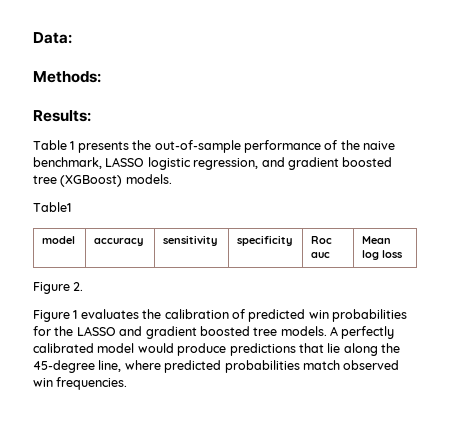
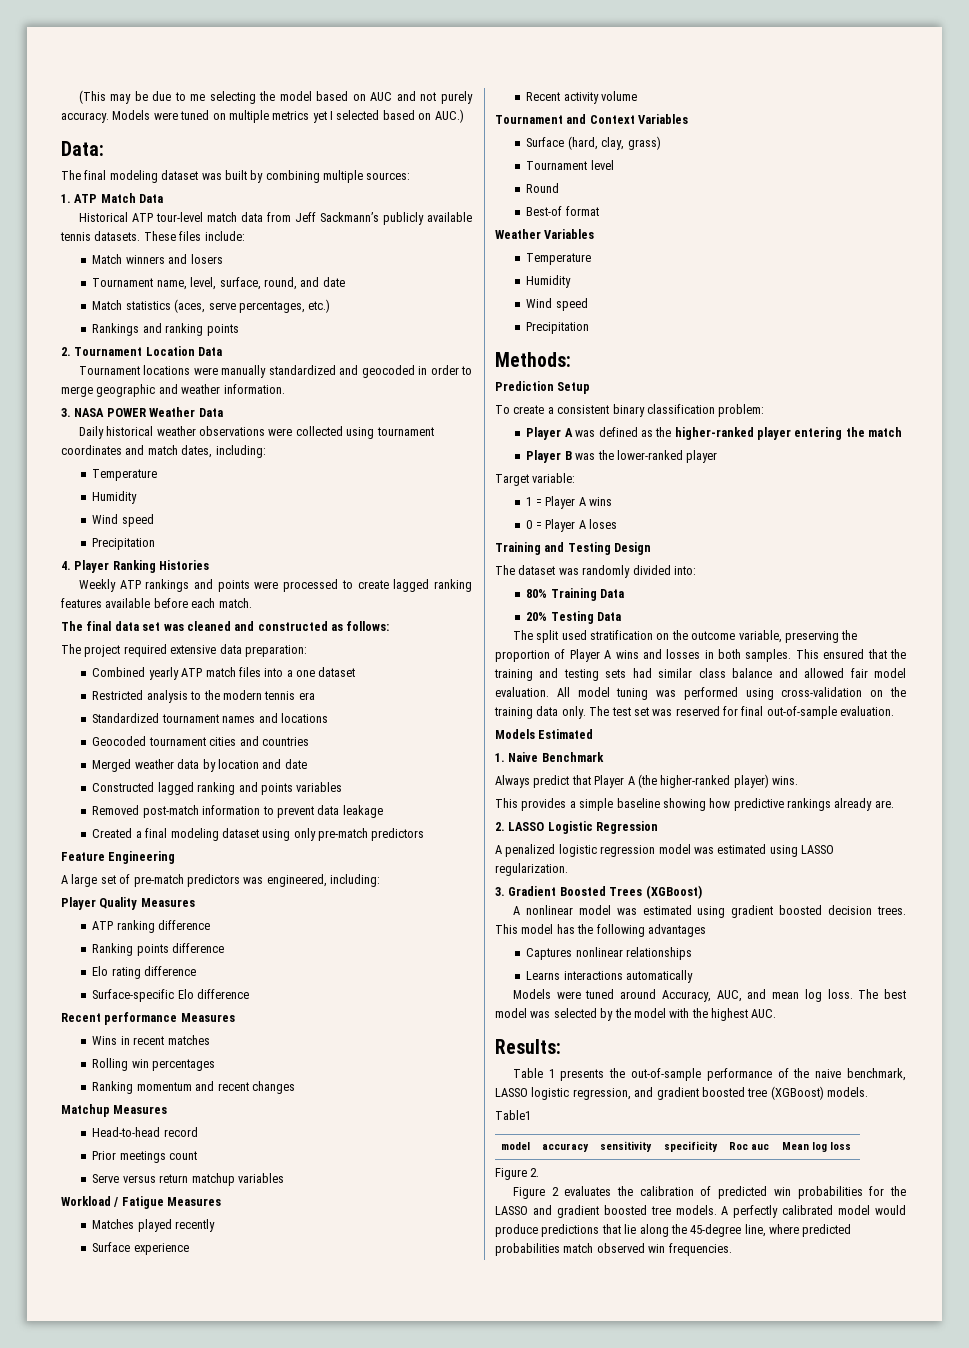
[33,32,72,44] [33,71,101,83] Data: // Methods: -> [78,90,474,104] [61,109,464,123] [61,141,104,156] [61,170,411,183] [61,193,164,203] [78,212,473,225] [60,231,245,241] [92,254,223,264] [92,277,345,290] [92,299,331,313] [92,323,239,336] [61,346,223,356] [78,365,473,378] [61,384,285,397] [61,407,223,417] [78,426,434,439] [61,445,266,458] [92,469,158,481] [92,491,138,504] [92,514,154,527] [92,538,156,550] [61,560,210,573] [78,579,473,592] [61,598,252,608] [61,621,390,631] [61,644,307,657] [92,667,356,680] [92,690,315,703] [92,713,328,723] [92,736,309,746] [92,759,307,772] [92,782,343,795] [92,805,383,818] [92,828,425,841] [61,851,176,864] [61,874,380,887] [61,897,195,910] [92,920,211,933] [92,943,225,956] [92,966,197,979] [92,989,250,1002] [61,1012,235,1025] [92,1035,210,1045] [92,1058,216,1071] [92,1081,295,1094] [61,1104,168,1117] [92,1127,198,1137] [92,1151,198,1163] [92,1173,284,1186] [61,1196,222,1209] [92,1219,216,1232] [92,1242,189,1255] [526,91,638,104] [495,114,689,124] [526,136,661,150] [526,160,614,170] [526,183,560,193] [526,206,599,216] [495,229,595,239] [526,253,592,265] [526,275,572,288] [526,298,588,311] [526,322,590,334] [495,352,571,367] [495,381,591,394] [495,404,765,417] [526,427,903,440] [526,450,718,463] [495,473,576,486] [526,496,612,509] [526,519,617,532] [495,542,652,555] [495,565,696,578] [526,588,625,601] [526,611,622,624] [512,630,858,643] [495,649,906,662] [494,668,906,681] [495,687,906,700] [494,706,895,719] [495,729,594,739] [495,752,604,762] [495,774,798,788] [495,798,894,811] [495,821,659,834] [495,844,834,857] [495,863,568,876] [495,885,702,899] [512,905,906,918] [495,924,706,937] [526,947,693,960] [526,970,694,983] [512,989,906,1002] [495,1008,777,1021] (This may be due to me selecting the model based on AUC and not purely accuracy. Models were tuned on multiple metrics yet I selected based on AUC.) // Data: // The final modeling dataset was built by combining multiple sources: // 1. ATP Match Data // Historical ATP tour-level match data from Jeff Sackmann’s publicly available tennis datasets. These files include: // Match winners and losers // Tournament name, level, surface, round, and date // Match statistics (aces, serve percentages, etc.) // Rankings and ranking points // 2. Tournament Location Data // Tournament locations were manually standardized and geocoded in order to merge geographic and weather information. // 3. NASA POWER Weather Data // Daily historical weather observations were collected using tournament coordinates and match dates, including: // Temperature // Humidity // Wind speed // Precipitation // 4. Player Ranking Histories // Weekly ATP rankings and points were processed to create lagged ranking features available before each match. // The final data set was cleaned and constructed as follows: // The project required extensive data preparation: // Combined yearly ATP match files into a one dataset // Restricted analysis to the modern tennis era // Standardized tournament names and locations // Geocoded tournament cities and countries // Merged weather data by location and date // Constructed lagged ranking and points variables // Removed post-match information to prevent data leakage // Created a final modeling dataset using only pre-match predictors // Feature Engineering // A large set of pre-match predictors was engineered, including: // Player Quality Measures // ATP ranking difference // Ranking points difference // Elo rating difference // Surface-specific Elo difference // Recent performance Measures // Wins in recent matches // Rolling win percentages // Ranking momentum and recent changes // Matchup Measures // Head-to-head record // Prior meetings count // Serve versus return matchup variables // Workload / Fatigue Measures // Matches played recently // Surface experience // Recent activity volume // Tournament and Context Variables // Surface (hard, clay, grass) // Tournament level // Round // Best-of format // Weather Variables // Temperature // Humidity // Wind speed // Precipitation // Methods: // Prediction Setup // To create a consistent binary classification problem: // Player A was defined as the higher-ranked player entering the match // Player B was the lower-ranked player // Target variable: // 1 = Player A wins // 0 = Player A loses // Training and Testing Design // The dataset was randomly divided into: // 80% Training Data // 20% Testing Data // The split used stratification on the outcome variable, preserving the proportion of Player A wins and losses in both samples. This ensured that the training and testing sets had similar class balance and allowed fair model evaluation. All model tuning was performed using cross-validation on the training data only. The test set was reserved for final out-of-sample evaluation. // Models Estimated // 1. Naive Benchmark // Always predict that Player A (the higher-ranked player) wins. // This provides a simple baseline showing how predictive rankings already are. // 2. LASSO Logistic Regression // A penalized logistic regression model was estimated using LASSO regularization. // 3. Gradient Boosted Trees (XGBoost) // A nonlinear model was estimated using gradient boosted decision trees. This model has the following advantages // Captures nonlinear relationships // Learns interactions automatically // Models were tuned around Accuracy, AUC, and mean log loss. The best model was selected by the model with the highest AUC.
[73,310,78,319] 1 -> [551,1187,559,1196] 2

